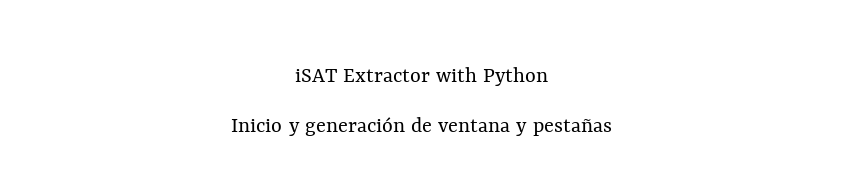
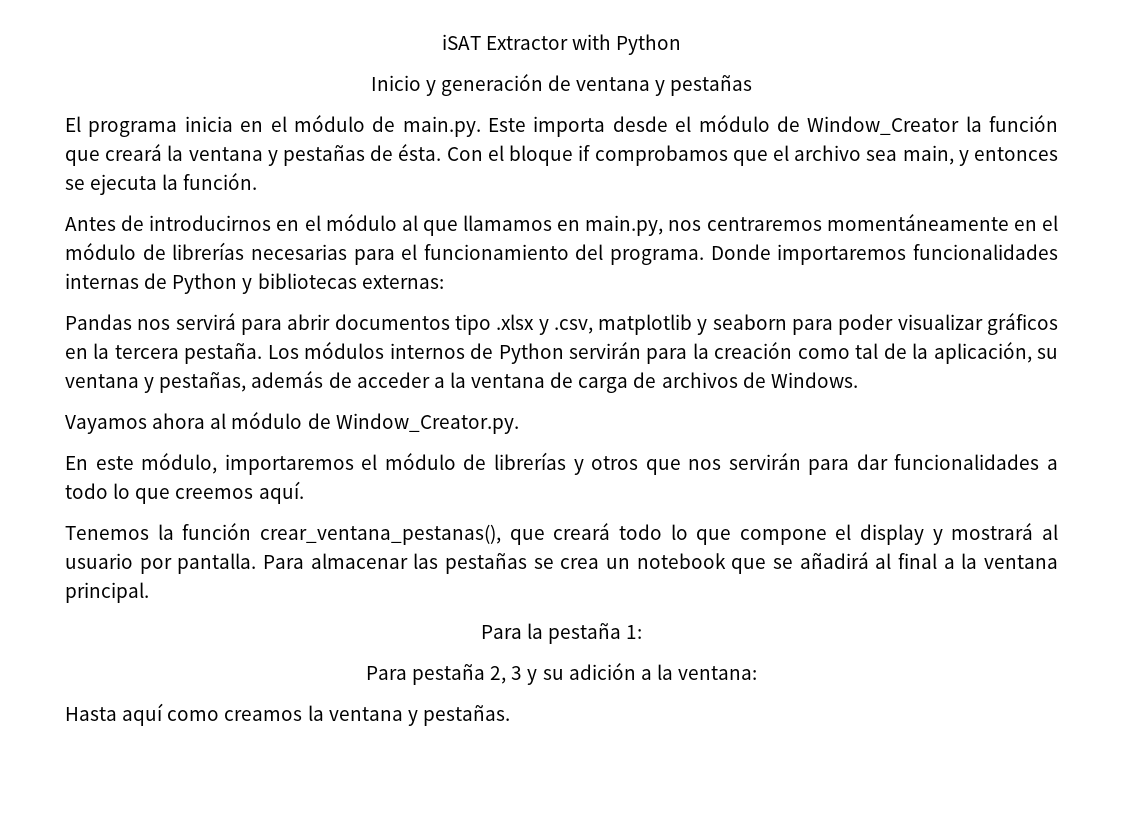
(612, 127) none -> [65,115,1058,137] [65,144,1058,166] [65,173,258,195] [65,214,1058,236] [65,242,1058,265] [65,273,444,294] [65,313,1058,335] [65,342,1058,364] [65,371,858,393] [65,412,519,434] [65,452,1058,475] [65,481,304,504] [65,523,1058,545] [65,552,1058,574] [65,582,149,603] [480,623,643,644] [365,663,758,685] [65,703,510,726] // El programa inicia en el módulo de main.py. Este importa desde el módulo de Window_Creator la función que creará la ventana y pestañas de ésta. Con el bloque if comprobamos que el archivo sea main, y entonces se ejecuta la función. // Antes de introducirnos en el módulo al que llamamos en main.py, nos centraremos momentáneamente en el módulo de librerías necesarias para el funcionamiento del programa. Donde importaremos funcionalidades internas de Python y bibliotecas externas: // Pandas nos servirá para abrir documentos tipo .xlsx y .csv, matplotlib y seaborn para poder visualizar gráficos en la tercera pestaña. Los módulos internos de Python servirán para la creación como tal de la aplicación, su ventana y pestañas, además de acceder a la ventana de carga de archivos de Windows. // Vayamos ahora al módulo de Window_Creator.py. // En este módulo, importaremos el módulo de librerías y otros que nos servirán para dar funcionalidades a todo lo que creemos aquí. // Tenemos la función crear_ventana_pestanas(), que creará todo lo que compone el display y mostrará al usuario por pantalla. Para almacenar las pestañas se crea un notebook que se añadirá al final a la ventana principal. // Para la pestaña 1: // Para pestaña 2, 3 y su adición a la ventana: // Hasta aquí como creamos la ventana y pestañas.

